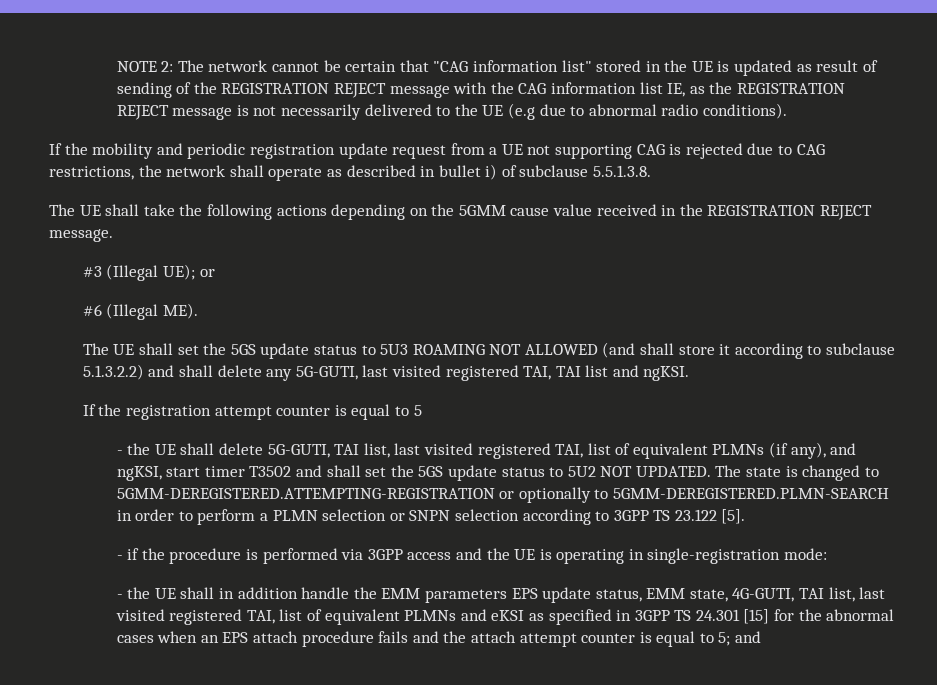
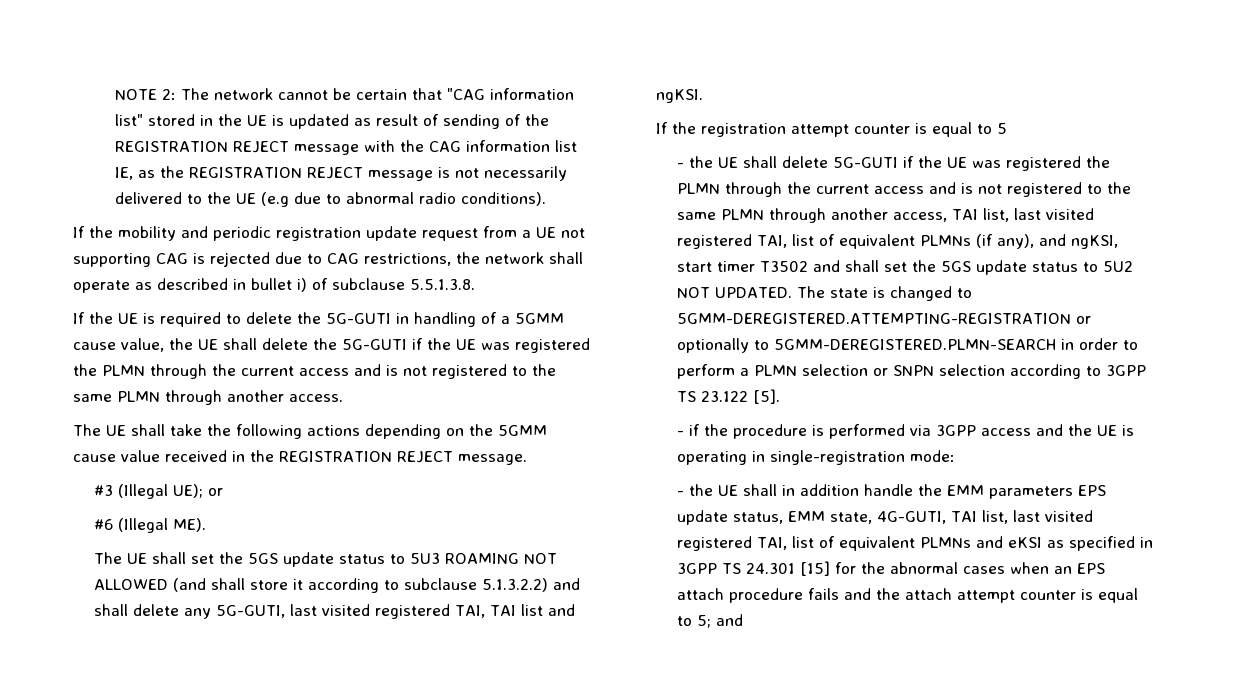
(652, 171) none -> [73,312,564,327] [73,338,590,353] [73,364,556,379] [73,390,343,405] // If the UE is required to delete the 5G-GUTI in handling of a 5GMM cause value, the UE shall delete the 5G-GUTI if the UE was registered the PLMN through the current access and is not registered to the same PLMN through another access.
[267,444,330,458] 5G-GUTI, -> [832,156,1110,171] [676,182,1131,197] [676,208,947,223] 5G-GUTI if the UE was registered the PLMN through the current access and is not registered to the same PLMN through another access,

